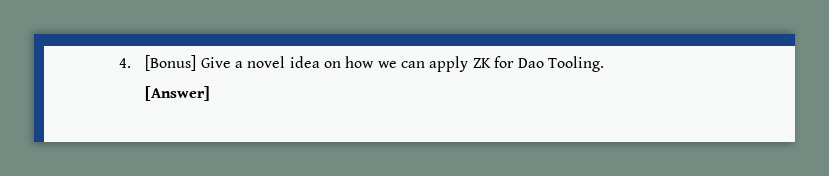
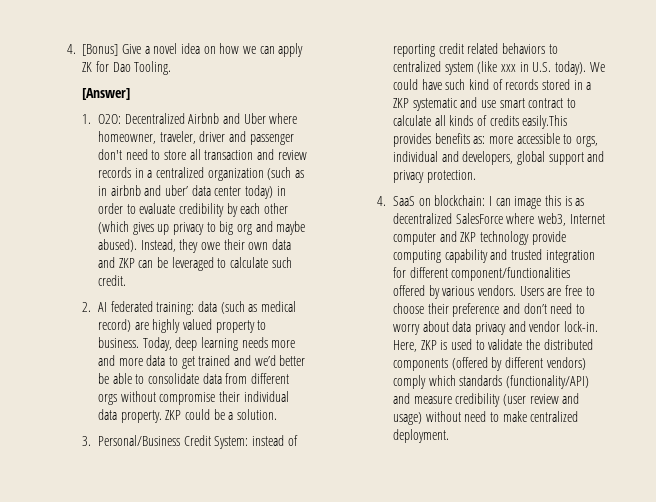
(211, 93) none -> [82,113,298,124] [98,131,294,145] [98,149,307,160] [98,167,304,181] [98,185,286,199] [98,203,288,217] [98,221,306,235] [98,239,291,253] [98,257,292,271] [98,275,127,286] [82,301,296,315] [98,319,267,333] [98,337,296,351] [98,355,306,369] [98,373,289,384] [98,391,289,405] [98,409,277,423] [82,435,298,449] [393,43,558,57] [393,61,605,75] [393,79,592,90] [393,97,576,111] [393,115,568,129] [393,133,598,147] [393,151,605,165] [393,170,476,183] [377,195,585,209] [393,213,605,226] [393,231,566,245] [393,249,595,263] [393,267,571,281] [393,285,595,299] [393,303,585,317] [393,321,598,335] [393,339,593,352] [393,357,586,371] [393,375,590,389] [393,393,580,407] [393,411,579,425] [393,429,450,443] // 1. O2O: Decentralized Airbnb and Uber where homeowner, traveler, driver and passenger don't need to store all transaction and review records in a centralized organization (such as in airbnb and uber’ data center today) in order to evaluate credibility by each other (which gives up privacy to big org and maybe abused). Instead, they owe their own data and ZKP can be leveraged to calculate such credit. // 2. AI federated training: data (such as medical record) are highly valued property to business. Today, deep learning needs more and more data to get trained and we’d better be able to consolidate data from different orgs without compromise their individual data property. ZKP could be a solution. // 3. Personal/Business Credit System: instead of reporting credit related behaviors to centralized system (like xxx in U.S. today). We could have such kind of records stored in a ZKP systematic and use smart contract to calculate all kinds of credits easily.This provides benefits as: more accessible to orgs, individual and developers, global support and privacy protection. // 4. SaaS on blockchain: I can image this is as decentralized SalesForce where web3, Internet computer and ZKP technology provide computing capability and trusted integration for different component/functionalities offered by various vendors. Users are free to choose their preference and don’t need to worry about data privacy and vendor lock-in. Here, ZKP is used to validate the distributed components (offered by different vendors) comply which standards (functionality/API) and measure credibility (user review and usage) without need to make centralized deployment.

